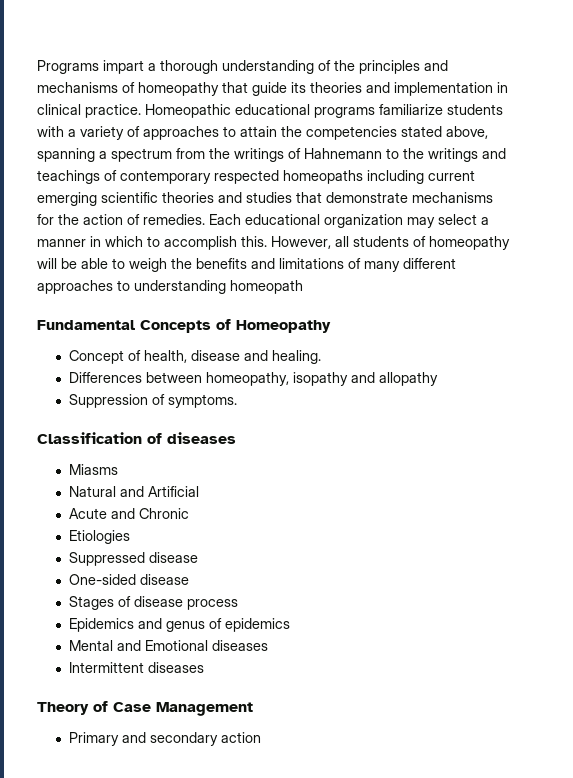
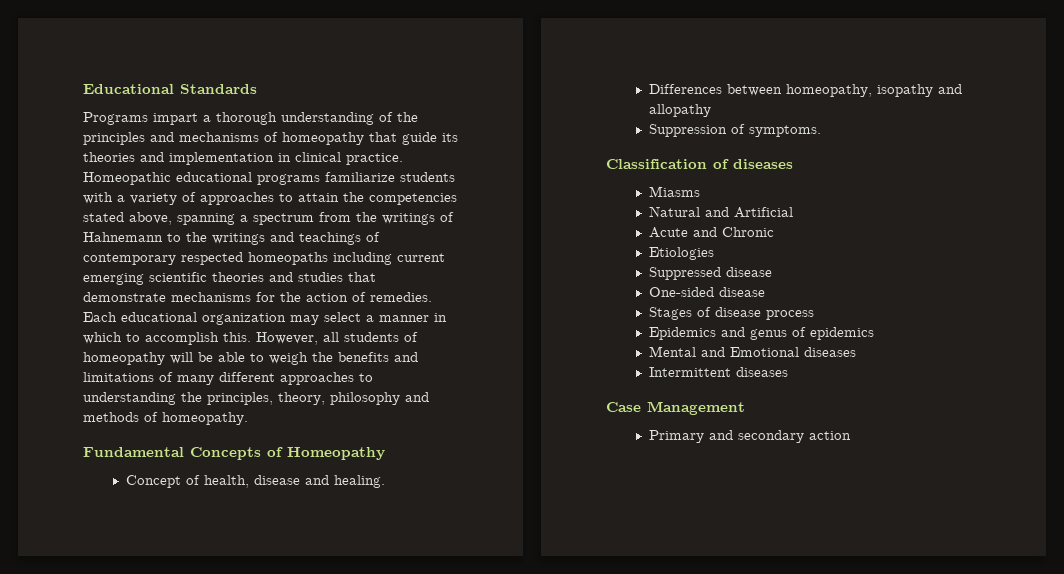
(37, 67) none -> [83,84,257,94] Educational Standards //
[230,280,303,294] homeopath -> [181,392,429,405] [83,412,248,425] the principles, theory, philosophy and methods of homeopathy.
[37,701,108,715] Theory of -> (789, 372) none

